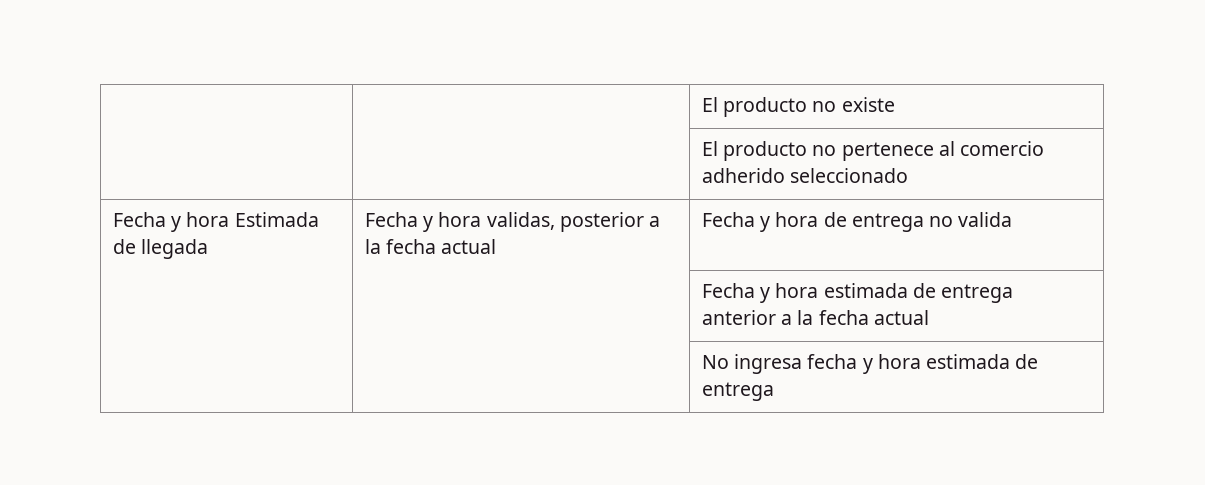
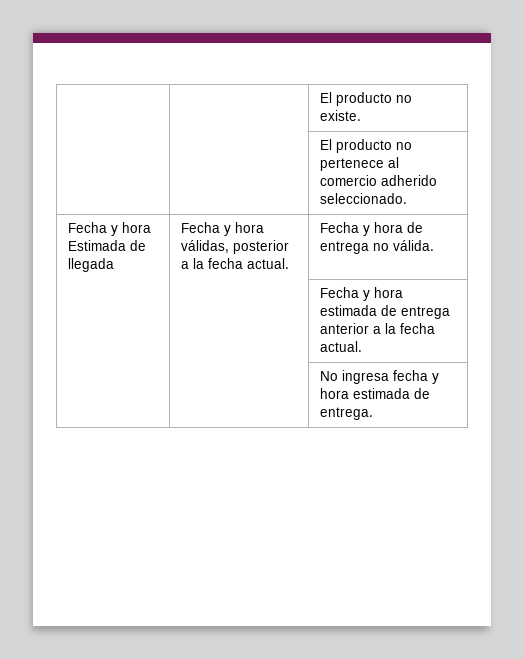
[701,97,895,117] | | El producto no existe -> [319,92,412,106] [319,110,361,121] | | El producto no existe.
[790,168,909,183] seleccionado -> [319,193,407,204] seleccionado.
[486,212,555,230] validas, -> [180,240,229,253] válidas,
[441,239,497,254] actual -> [246,258,289,269] actual.
[958,212,1013,227] valida -> [392,240,434,251] válida.
[873,310,929,325] actual -> [319,341,362,352] actual.
[701,382,774,401] entrega -> [319,407,373,420] entrega.

